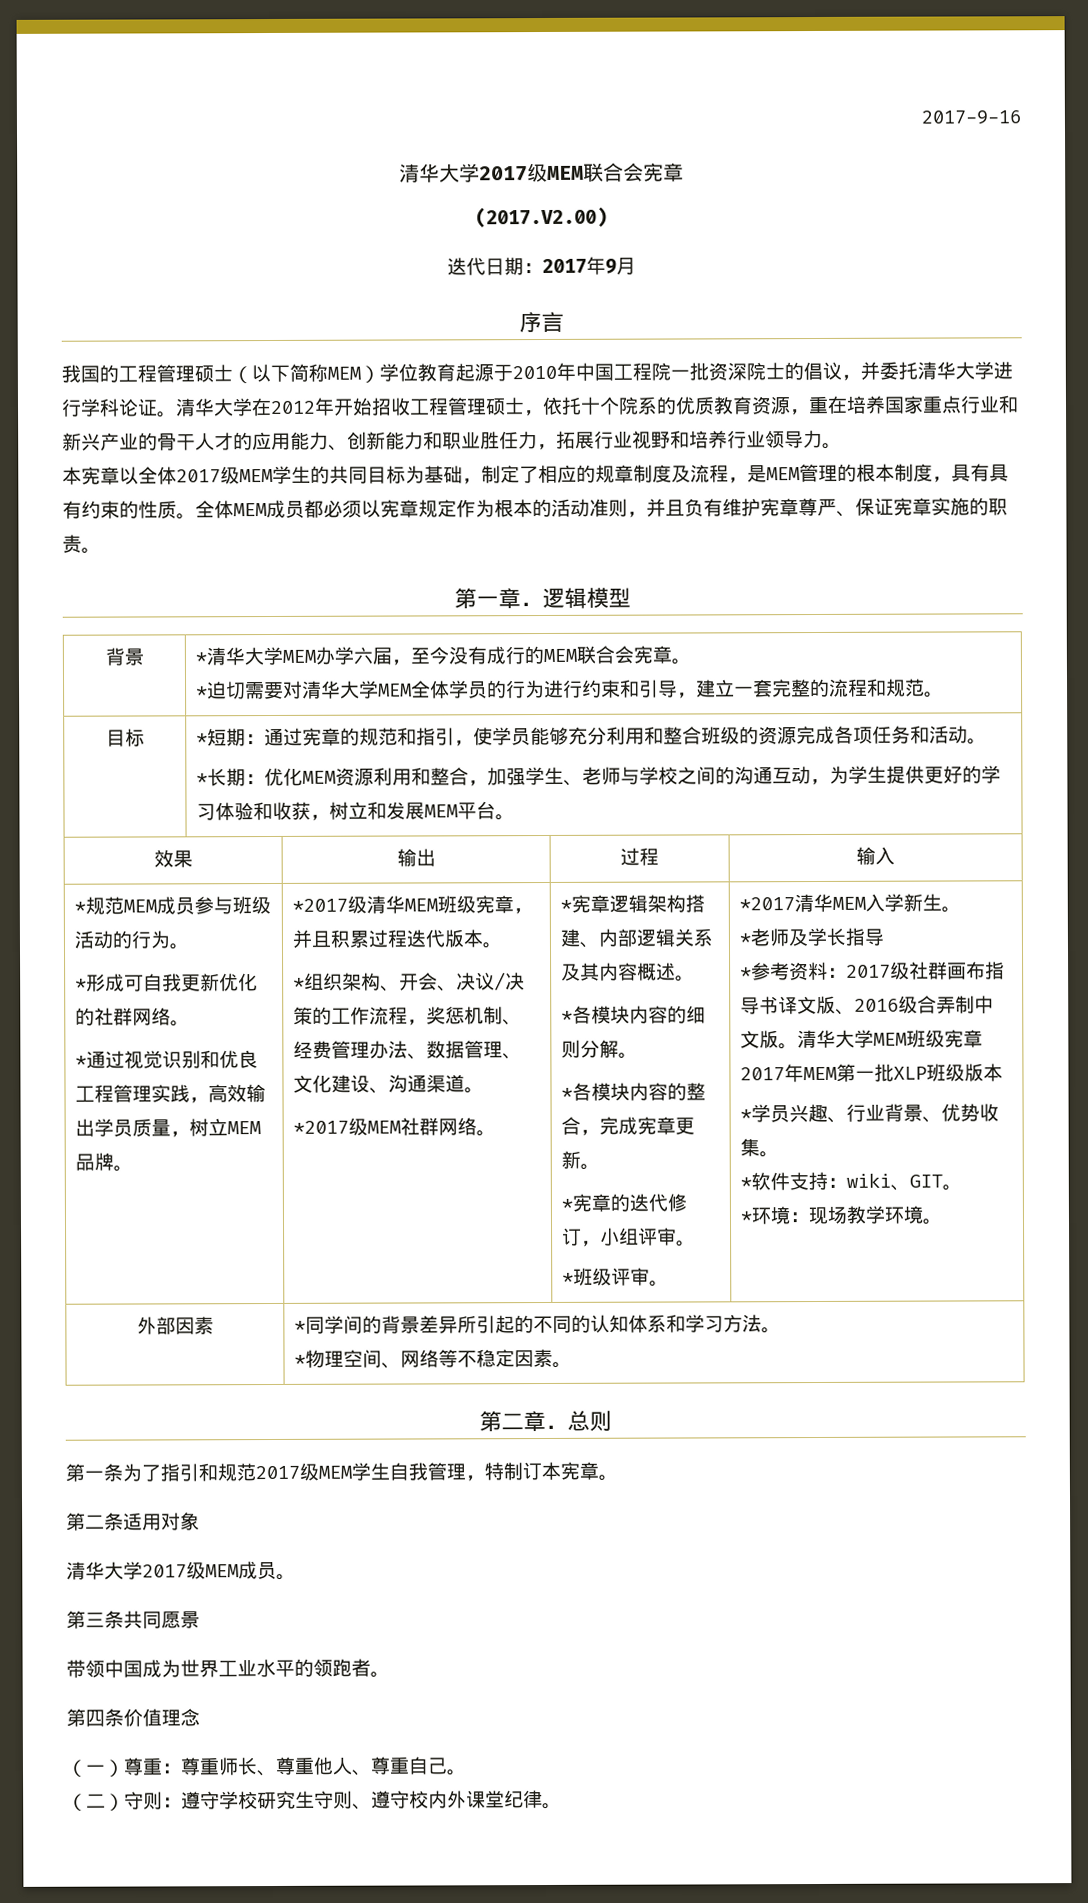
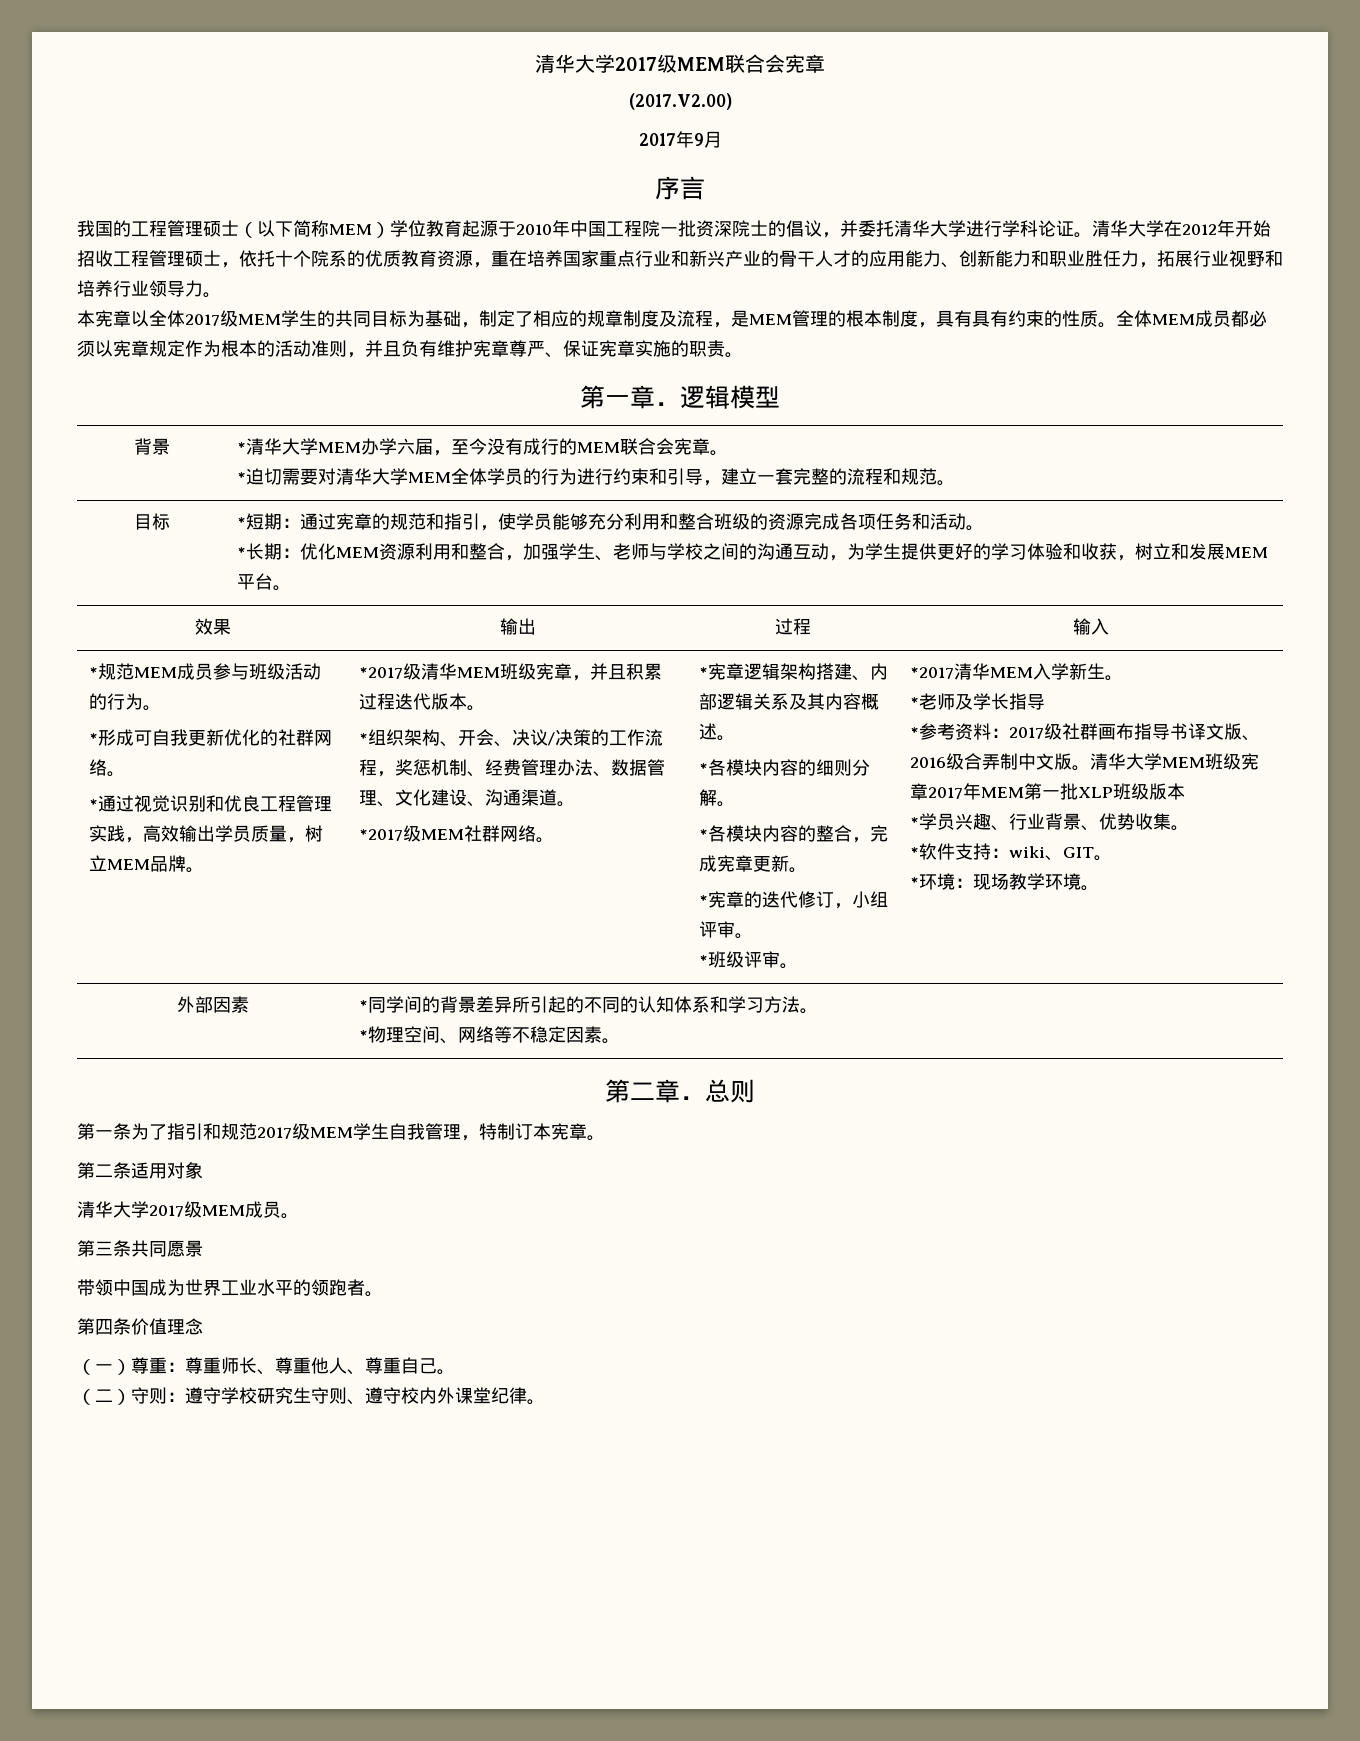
[921,110,1021,125] 2017-9-16 // -> (535, 63) none
[447,257,543,276] 迭代日期： -> (732, 101) none

